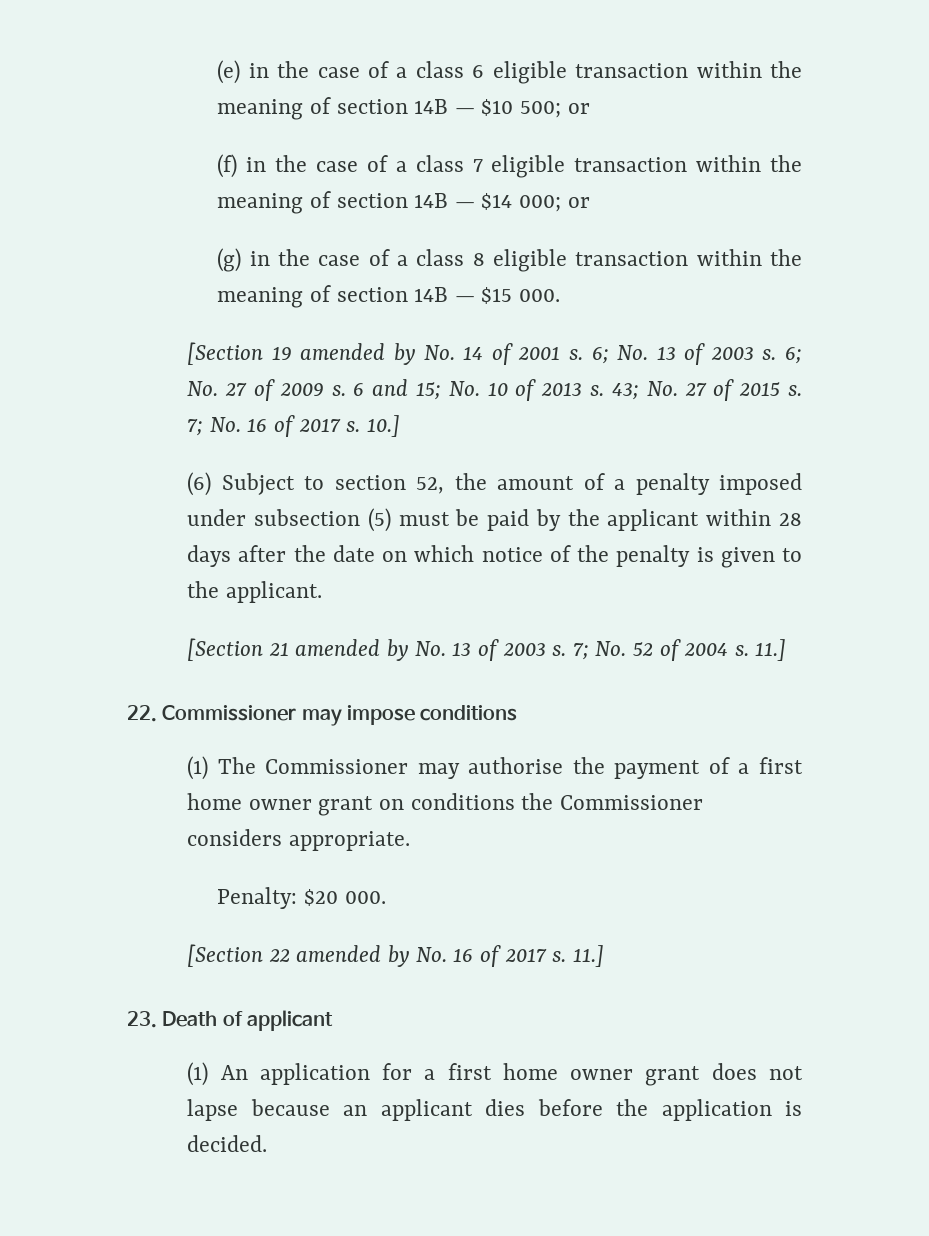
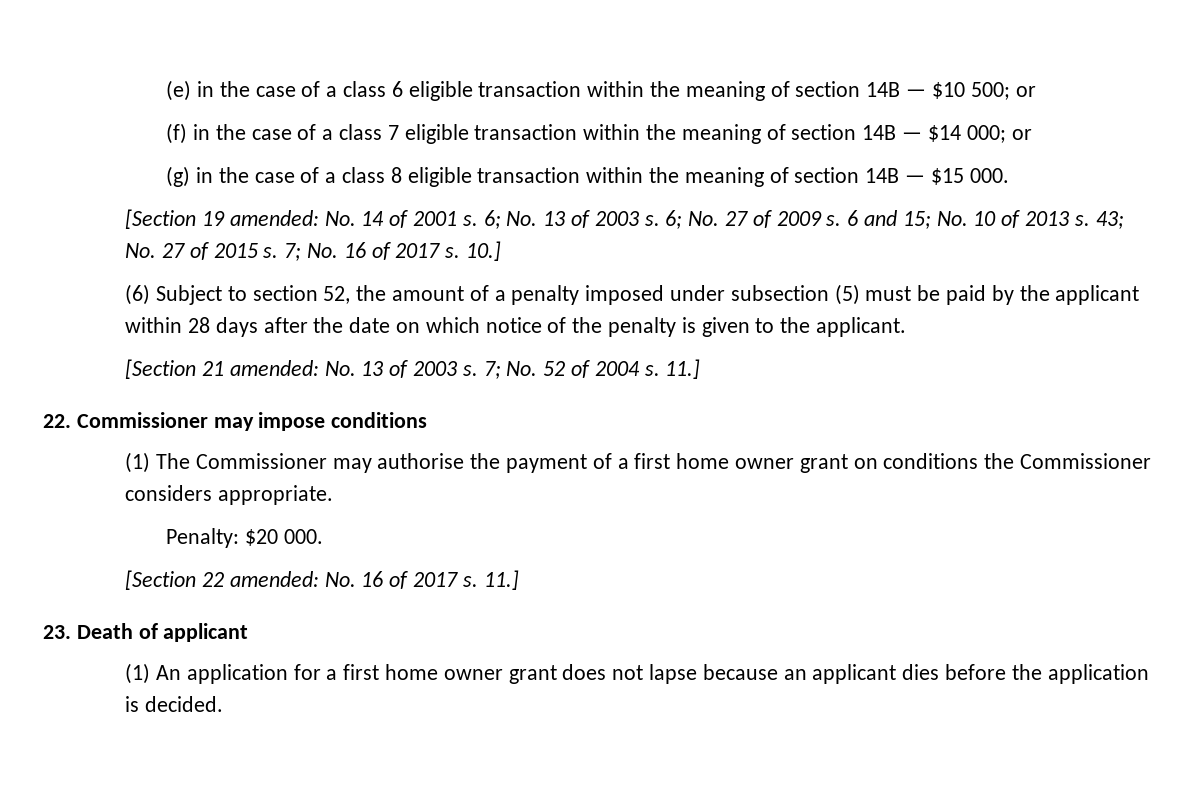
[300,343,415,365] amended by -> [229,210,319,226] amended:
[295,639,409,661] amended by -> [229,360,319,376] amended:
[296,945,410,967] amended by -> [229,571,319,587] amended:

